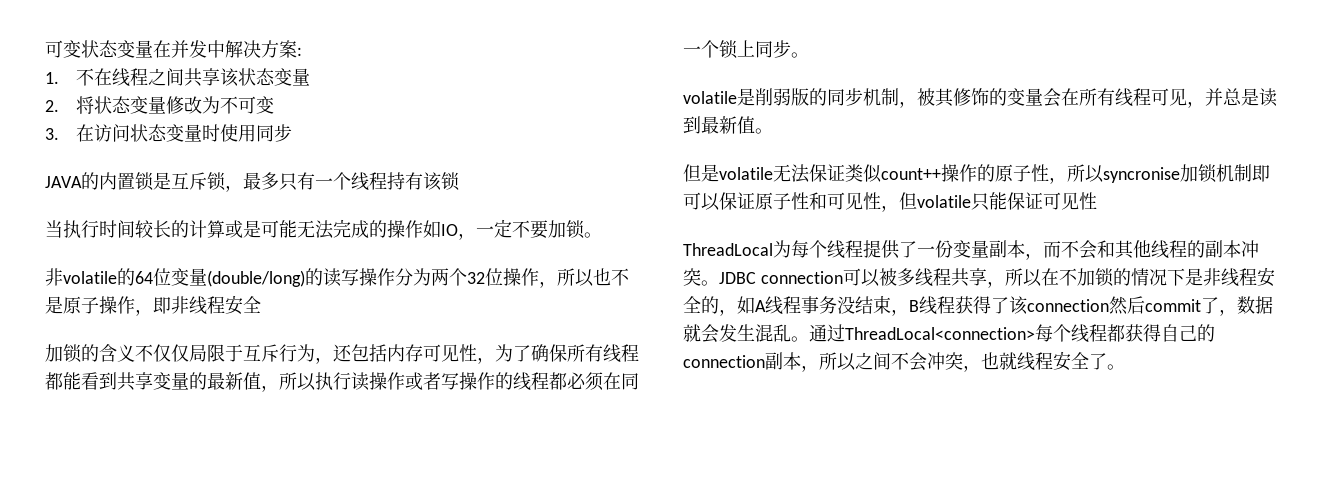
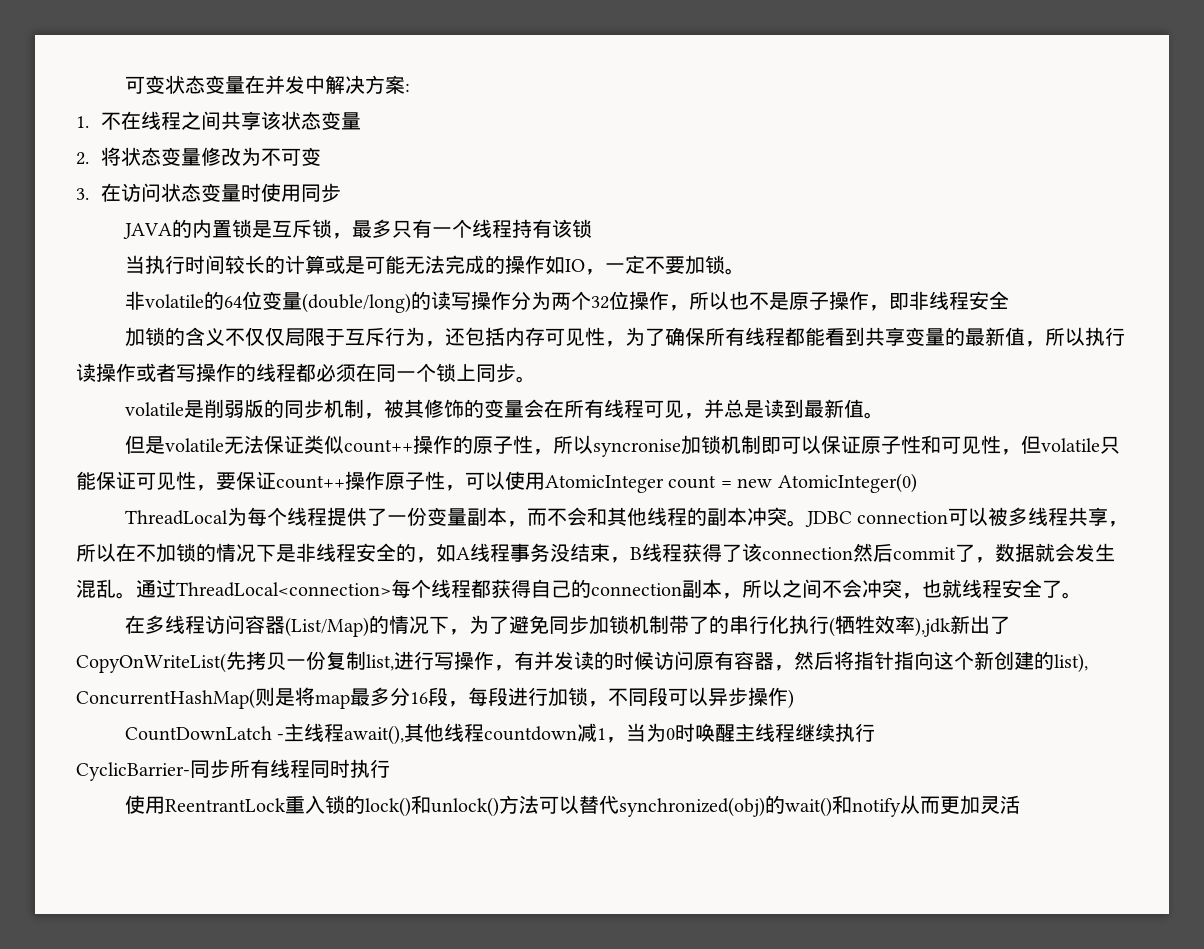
(1097, 201) none -> [196,471,917,493] ，要保证count++操作原子性，可以使用AtomicInteger count = new AtomicInteger(0)
(1125, 367) none -> [124,615,1010,637] [76,651,1088,673] [76,687,794,709] [124,723,875,745] [76,759,390,781] [124,795,1020,817] // 在多线程访问容器(List/Map)的情况下，为了避免同步加锁机制带了的串行化执行(牺牲效率),jdk新出了CopyOnWriteList(先拷贝一份复制list,进行写操作，有并发读的时候访问原有容器，然后将指针指向这个新创建的list), ConcurrentHashMap(则是将map最多分16段，每段进行加锁，不同段可以异步操作) // CountDownLatch -主线程await(),其他线程countdown减1，当为0时唤醒主线程继续执行 // CyclicBarrier-同步所有线程同时执行 // 使用ReentrantLock重入锁的lock()和unlock()方法可以替代synchronized(obj)的wait()和notify从而更加灵活

